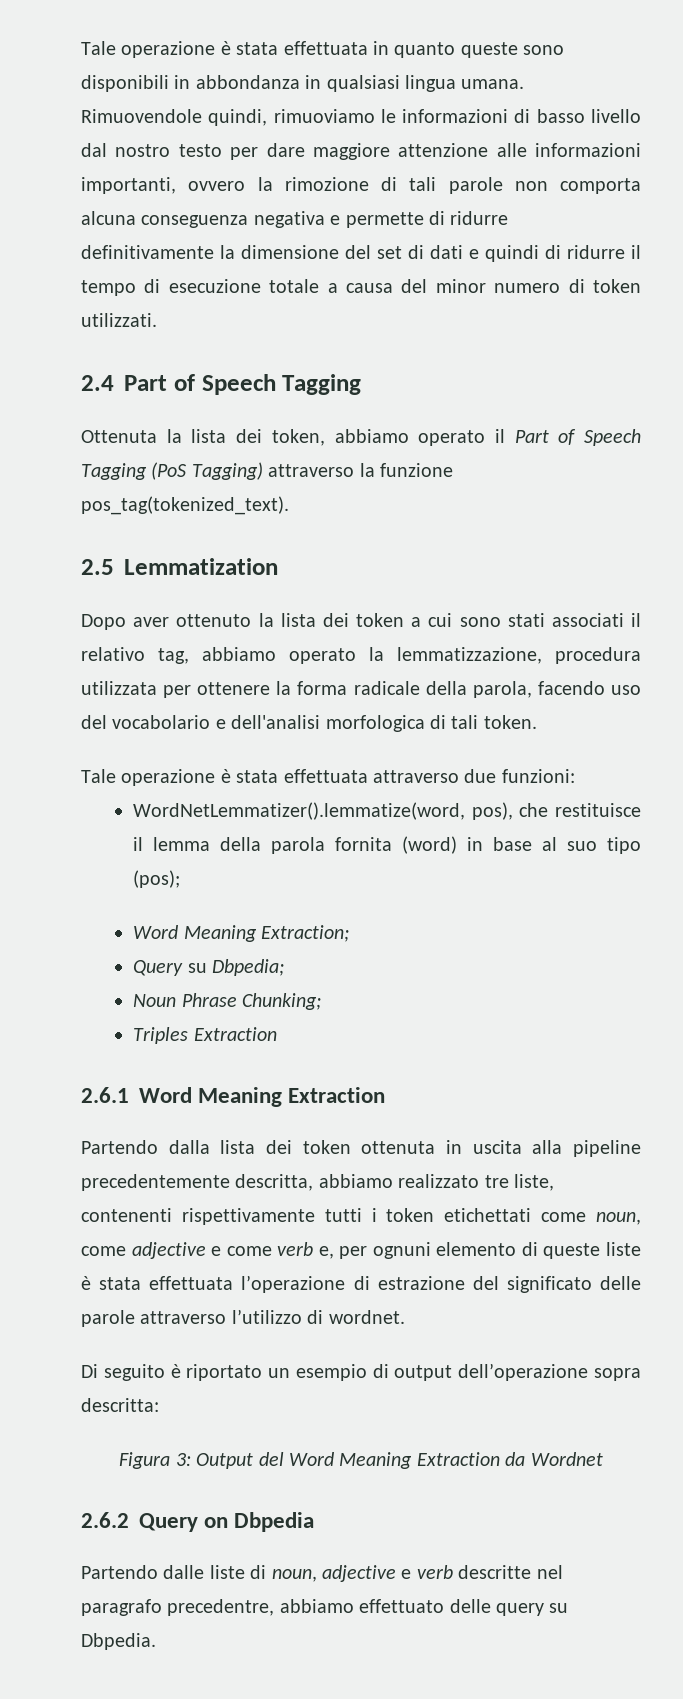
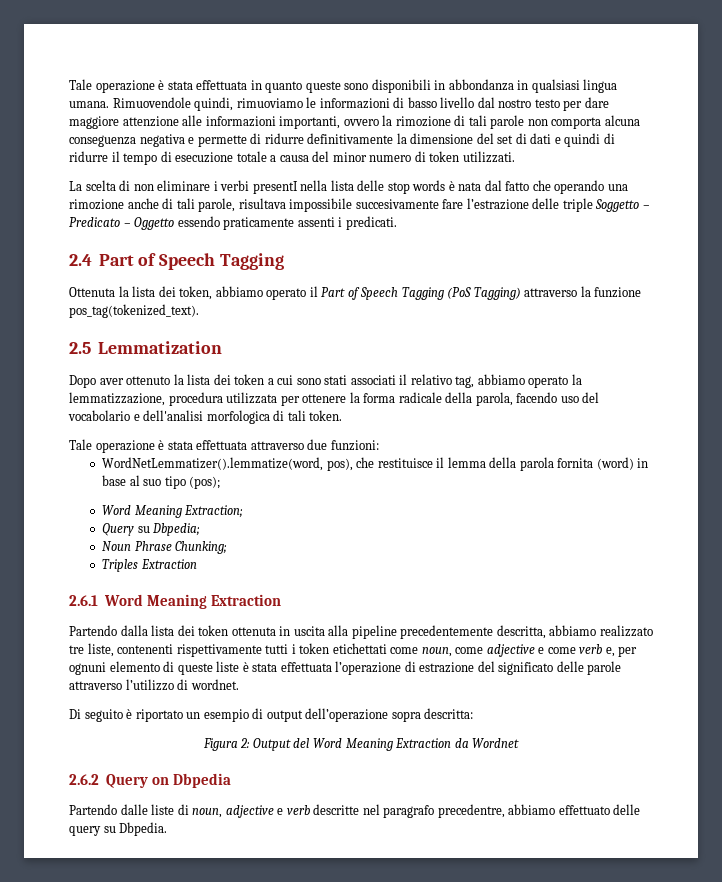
(157, 320) none -> [69,180,628,194] [69,198,650,212] [69,216,397,230] // La scelta di non eliminare i verbi presentI nella lista delle stop words è nata dal fatto che operando una rimozione anche di tali parole, risultava impossibile succesivamente fare l’estrazione delle triple Soggetto – Predicato – Oggetto essendo praticamente assenti i predicati.
[175,1453,191,1466] 3: -> [240,738,251,748] 2:

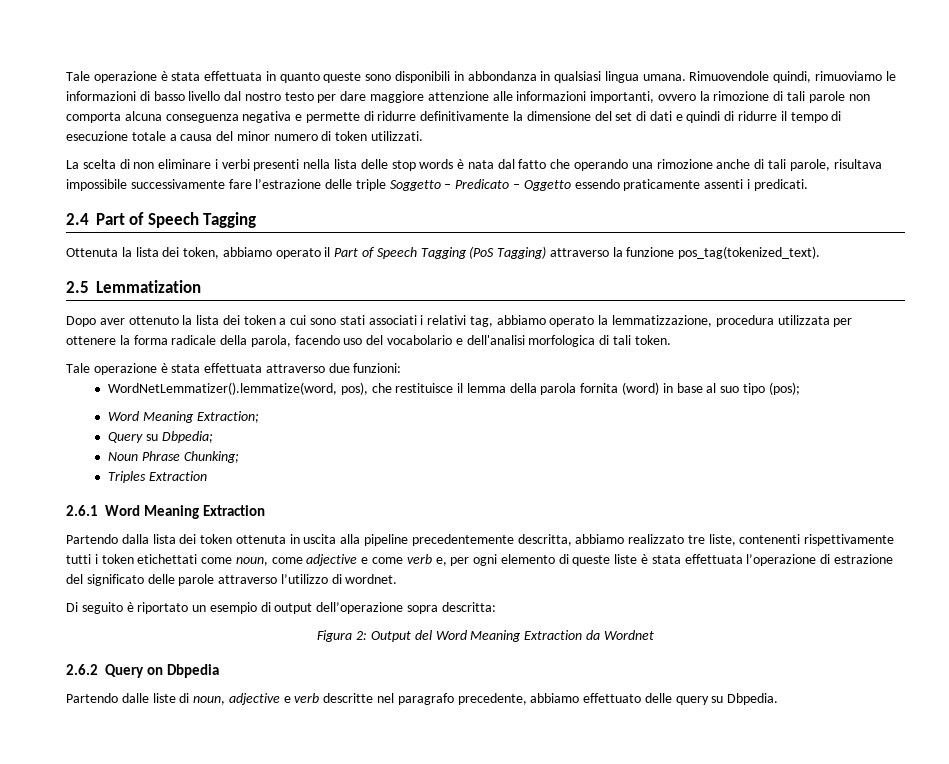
[252,181,298,194] presentI -> [253,159,300,171] presenti
[355,199,439,209] succesivamente -> [130,179,225,189] successivamente
[399,374,452,385] il relativo -> [420,315,467,325] i relativi
[69,662,106,675] ognuni -> [473,554,498,566] ogni
[437,804,505,818] precedentre, -> [457,693,527,705] precedente,

